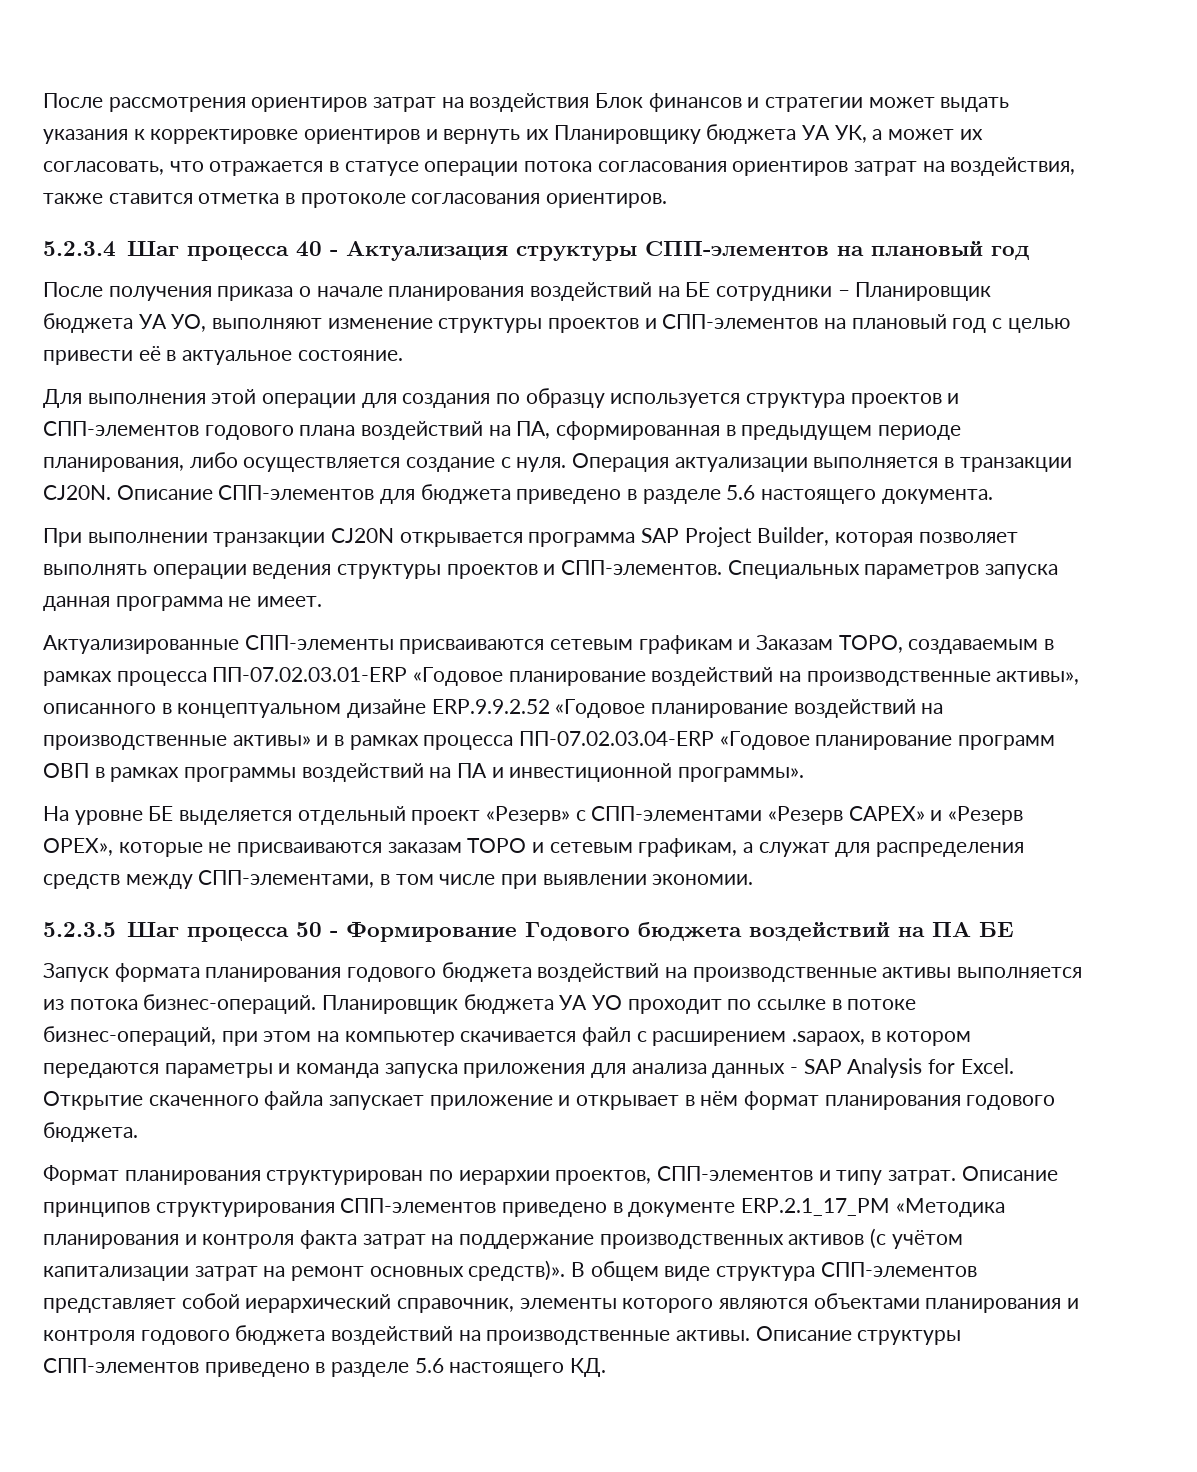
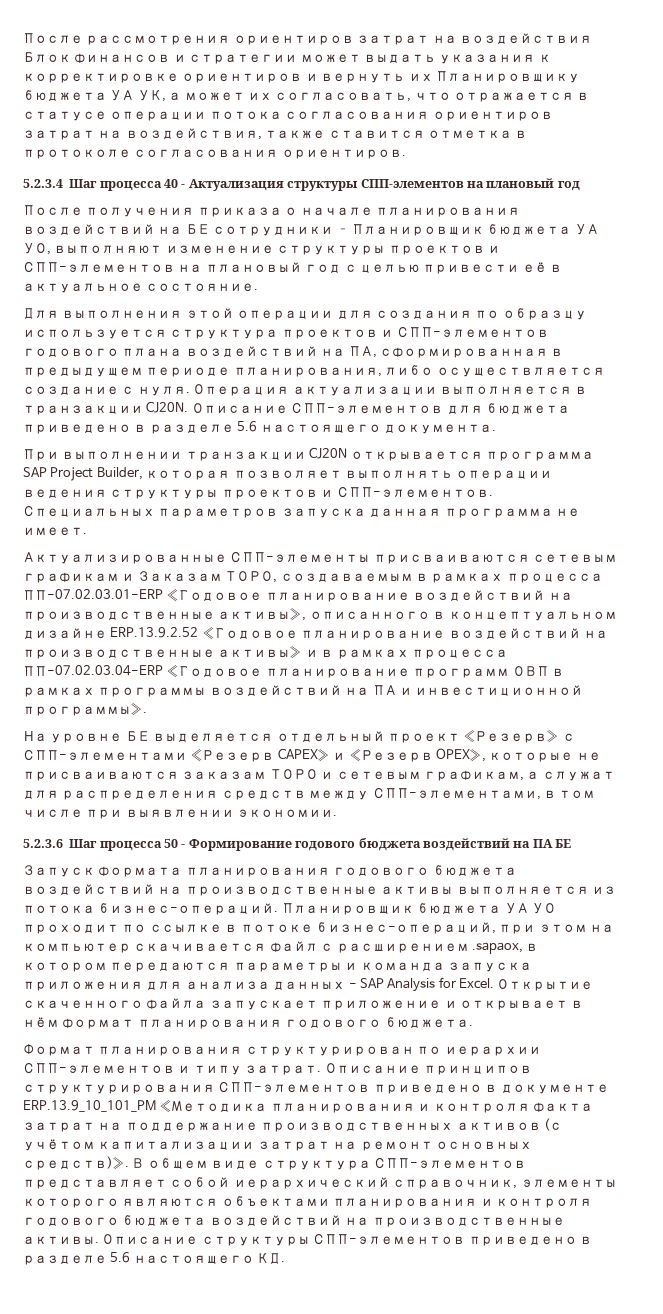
[431,699,550,714] ERP.9.9.2.52 -> [110,627,199,638] ERP.13.9.2.52
[43,922,116,937] 5.2.3.5 -> [23,839,63,848] 5.2.3.6
[524,922,630,941] Годового -> [295,841,356,851] годового
[555,1170,652,1185] проектов, -> (541, 1051) none
[741,1198,891,1216] ERP.2.1_17_PM -> [23,1100,156,1112] ERP.13.9_10_101_PM

